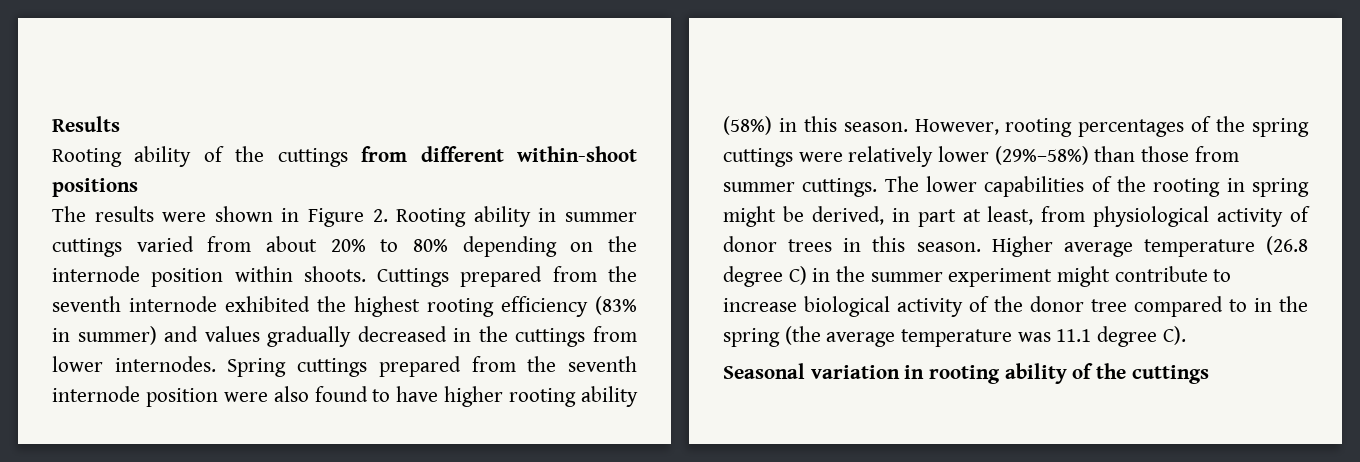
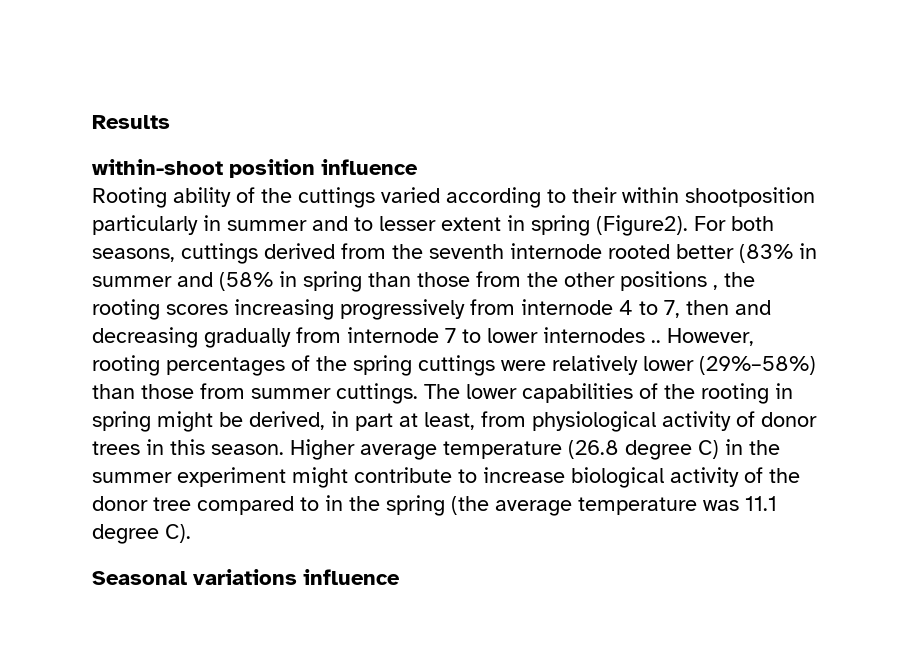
(120, 124) none -> [92,159,418,178] // within-shoot position influence
[361,146,637,162] [52,178,138,197] [52,206,638,227] [52,236,637,257] [52,266,637,287] [52,296,637,317] [52,326,637,347] [52,356,637,377] [52,386,639,407] [723,116,908,135] from different within-shoot positions // The results were shown in Figure 2. Rooting ability in summer cuttings varied from about 20% to 80% depending on the internode position within shoots. Cuttings prepared from the seventh internode exhibited the highest rooting efficiency (83% in summer) and values gradually decreased in the cuttings from lower internodes. Spring cuttings prepared from the seventh internode position were also found to have higher rooting ability (58%) in this season. -> [381,187,815,208] [92,215,774,236] [92,243,817,264] [92,271,755,292] [92,299,771,320] [92,327,661,348] varied according to their within shootposition particularly in summer and to lesser extent in spring (Figure2). For both seasons, cuttings derived from the seventh internode rooted better (83% in summer and (58% in spring than those from the other positions , the rooting scores increasing progressively from internode 4 to 7, then and decreasing gradually from internode 7 to lower internodes ..
[810,363,1209,384] variation in rooting ability of the cuttings -> [193,569,400,585] variations influence

